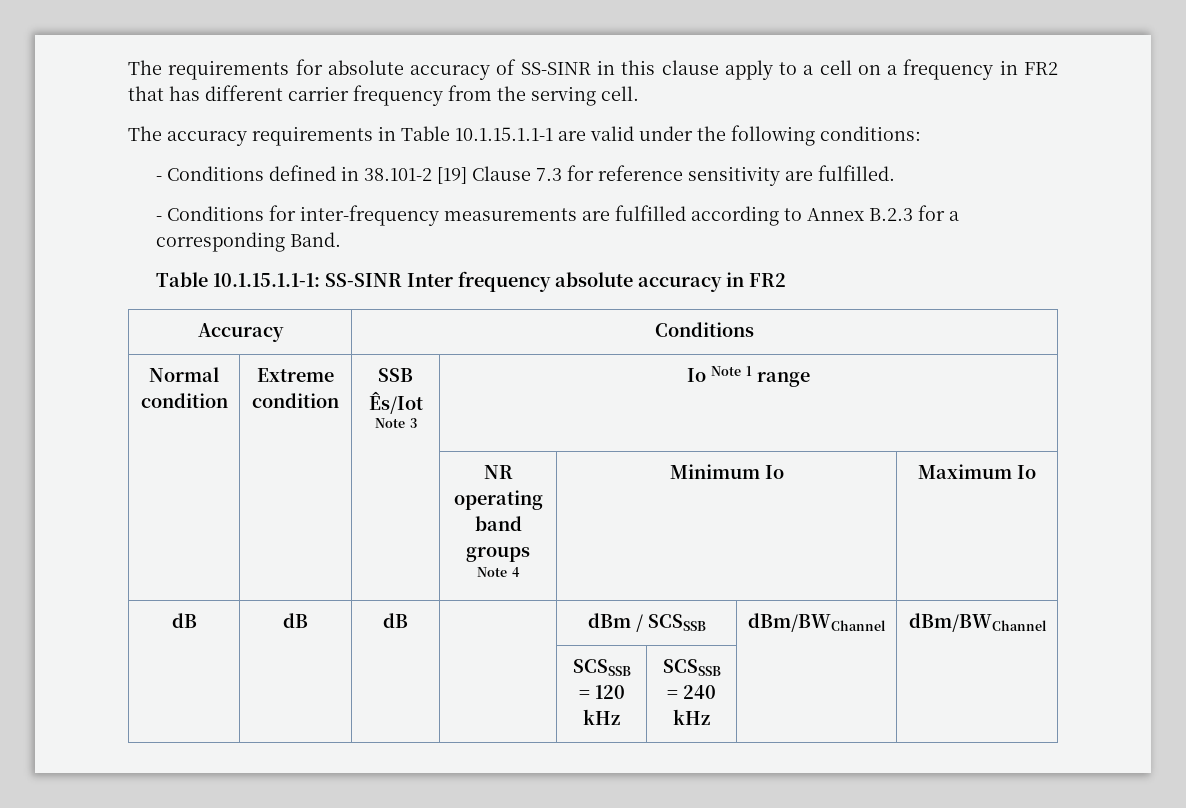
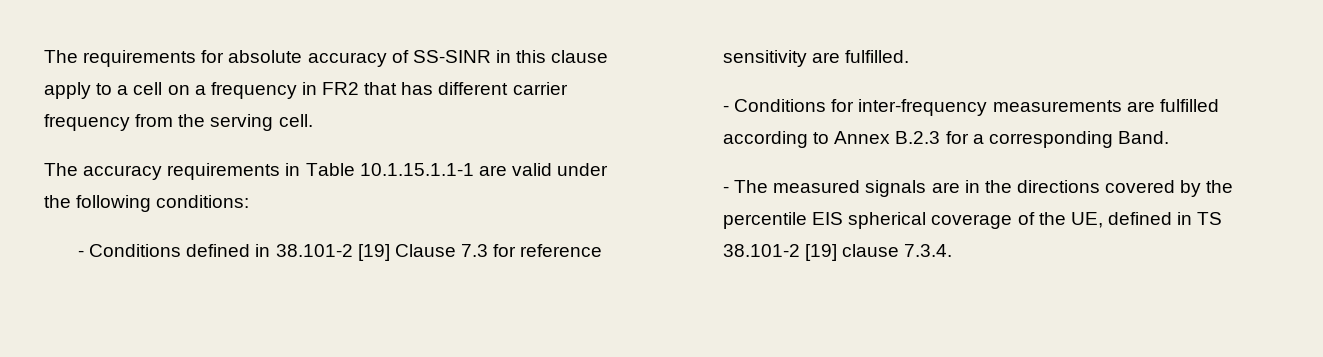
[156,271,787,292] [197,323,284,342] [655,322,754,337] [149,367,219,382] [140,393,228,408] [257,368,334,382] [252,393,339,408] [378,368,413,382] [368,391,423,414] [374,418,417,428] [687,366,810,387] [483,465,513,479] [453,490,543,510] [474,516,522,531] [466,546,530,562] [477,567,520,577] [669,464,784,479] [918,464,1036,479] [171,613,197,628] [283,613,308,628] [383,613,408,628] [587,613,706,632] [748,613,886,632] [908,613,1047,632] [572,659,631,676] [578,685,625,699] [583,709,620,725] [662,659,721,676] [667,685,716,699] [673,709,710,725] Table 10.1.15.1.1-1: SS-SINR Inter frequency absolute accuracy in FR2 // Accuracy | Conditions // Normal condition | Extreme condition | SSB Ês/Iot Note 3 | Io Note 1 range // | | | NR operating band groups Note 4 | Minimum Io | Maximum Io // dB | dB | dB | | dBm / SCSSSB | dBm/BWChannel | dBm/BWChannel // | | | | SCSSSB = 120 kHz | SCSSSB = 240 kHz | | -> [723,180,1234,197] [723,212,1223,229] [723,244,953,261] - The measured signals are in the directions covered by the percentile EIS spherical coverage of the UE, defined in TS 38.101-2 [19] clause 7.3.4.

